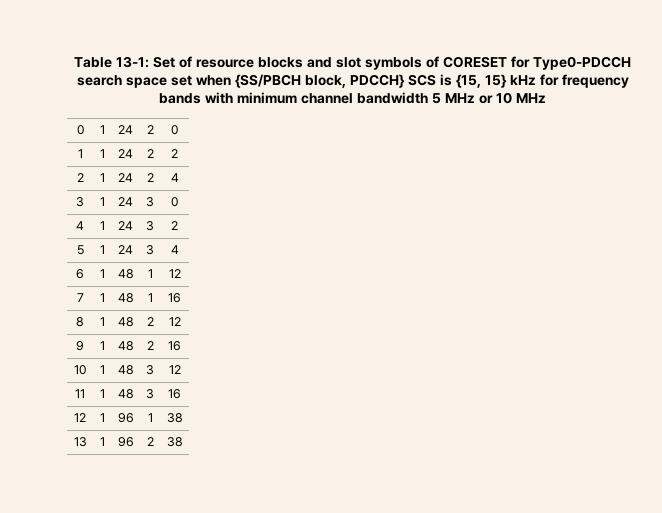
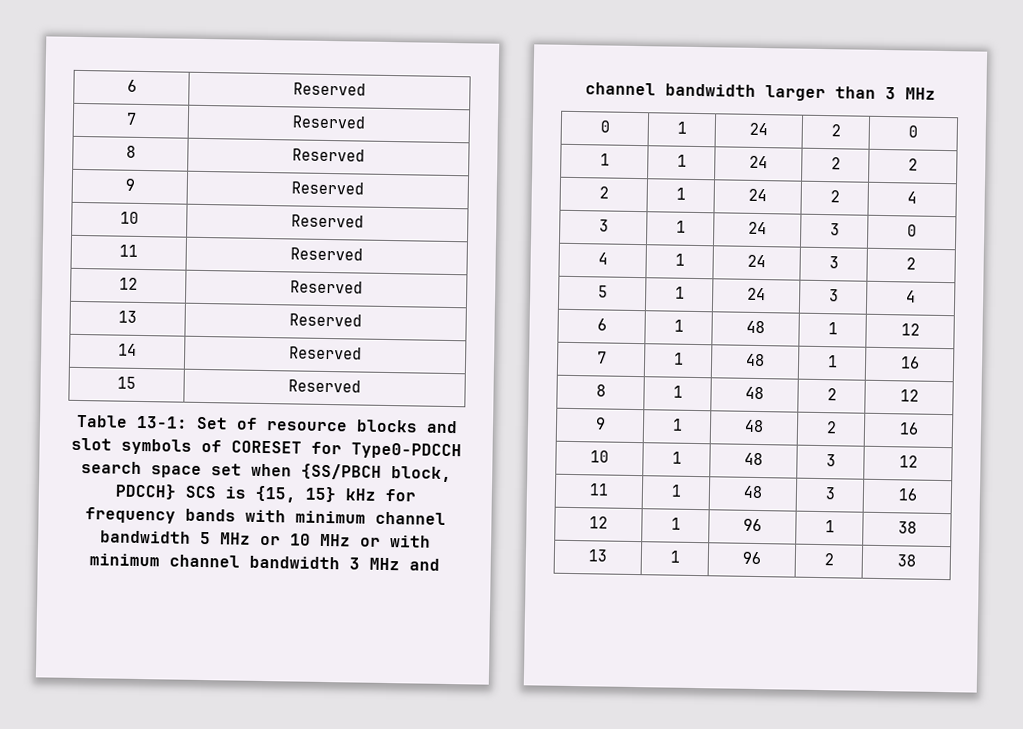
(74, 62) none -> [126,79,137,92] [293,82,366,96] [125,112,137,125] [292,115,366,129] [125,145,136,158] [292,148,365,162] [124,178,135,191] [291,181,364,195] [120,211,139,224] [291,214,364,228] [119,244,138,257] [290,247,363,261] [119,277,138,290] [290,280,363,294] [118,310,137,323] [289,313,362,327] [118,343,137,356] [289,346,362,360] [117,376,136,389] [288,379,361,393] 6 | Reserved // 7 | Reserved // 8 | Reserved // 9 | Reserved // 10 | Reserved // 11 | Reserved // 12 | Reserved // 13 | Reserved // 14 | Reserved // 15 | Reserved //
(546, 98) none -> [359,535,431,548] [88,553,440,571] [584,82,936,102] or with minimum channel bandwidth 3 MHz and channel bandwidth larger than 3 MHz

